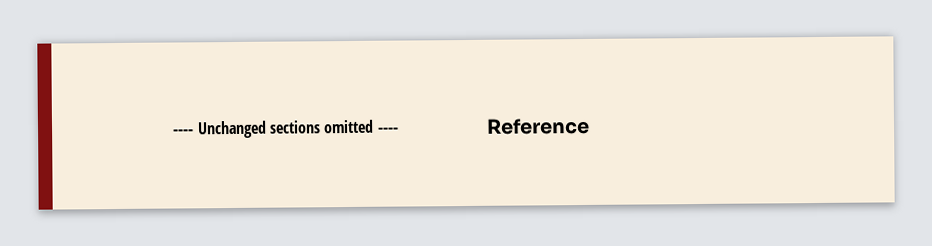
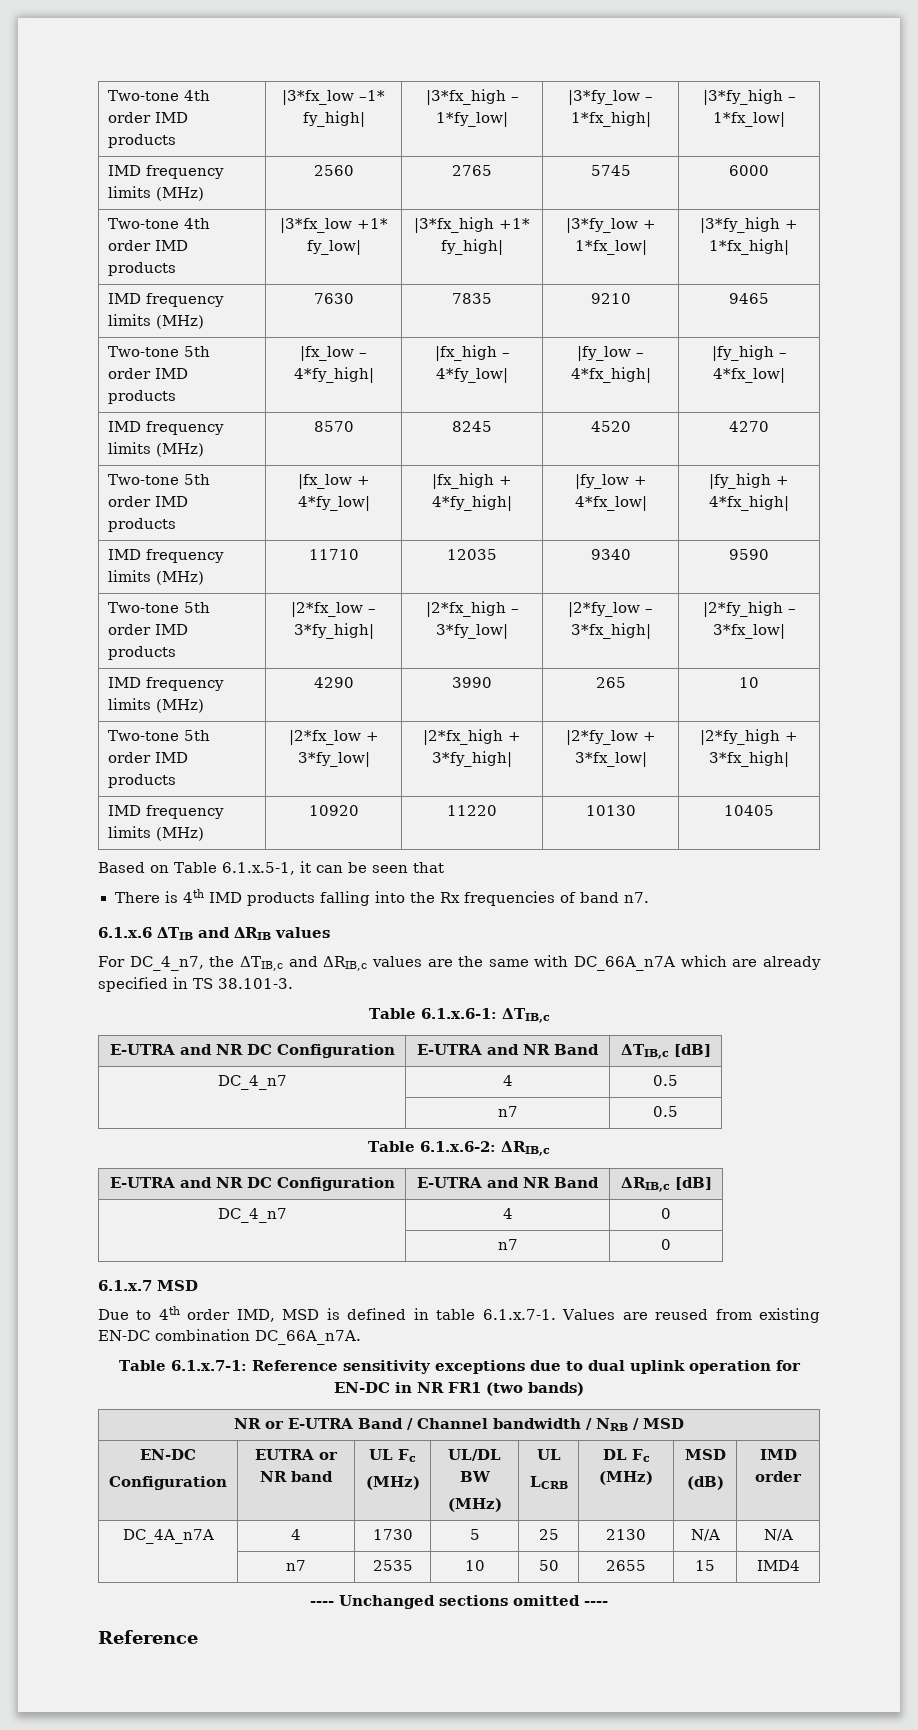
(173, 132) none -> [108,90,211,101] [108,112,189,123] [108,134,177,148] [282,90,385,105] [302,111,365,127] [425,89,519,105] [436,112,508,127] [568,90,653,105] [570,111,651,127] [702,89,796,105] [713,112,785,127] [108,165,225,179] [108,186,205,201] [313,165,354,176] [452,165,492,176] [590,165,631,176] [729,165,769,176] [108,218,211,229] [108,240,189,251] [108,262,177,276] [279,218,388,233] [306,240,361,255] [414,217,530,233] [441,239,503,255] [565,218,656,233] [574,240,647,255] [700,217,798,233] [709,239,789,255] [108,293,225,307] [108,314,205,329] [313,293,354,304] [452,293,492,304] [590,293,631,304] [729,293,769,304] [108,346,211,357] [108,368,189,379] [108,390,177,404] [300,346,367,361] [293,367,374,383] [434,345,510,361] [436,368,508,383] [577,346,644,361] [570,367,651,383] [711,345,787,361] [713,368,785,383] [108,421,225,435] [108,442,205,457] [313,421,354,432] [452,421,492,432] [590,421,631,432] [729,421,769,432] [108,474,211,485] [108,496,189,507] [108,518,177,532] [297,474,370,489] [297,496,370,511] [432,473,512,489] [432,495,512,511] [574,474,647,489] [574,496,647,511] [709,473,789,489] [709,495,789,511] [108,549,225,563] [108,570,205,585] [308,549,359,560] [447,549,497,560] [590,549,631,560] [729,549,769,560] [108,602,211,613] [108,624,189,635] [108,646,177,660] [291,602,376,617] [293,623,374,639] [425,601,519,617] [436,624,508,639] [568,602,653,617] [570,623,651,639] [702,601,796,617] [713,624,785,639] [108,677,225,691] [108,698,205,713] [313,677,354,688] [452,677,492,688] [595,677,626,688] [739,677,759,688] [108,730,211,741] [108,752,189,763] [108,774,177,788] [288,730,379,745] [297,752,370,767] [423,729,521,745] [432,751,512,767] [565,730,656,745] [574,752,647,767] [700,729,798,745] [709,751,789,767] [108,805,225,819] [108,826,205,841] [308,805,359,816] [447,805,497,816] [585,805,636,816] [724,805,774,816] [98,861,444,875] [114,889,649,906] [98,927,330,940] [98,955,821,971] [98,977,293,992] [368,1008,550,1023] [109,1044,395,1058] [417,1044,599,1055] [620,1044,711,1059] [217,1075,287,1090] [502,1075,513,1086] [653,1075,678,1086] [497,1106,518,1117] [653,1106,678,1117] [368,1141,550,1156] [109,1177,395,1191] [417,1177,599,1188] [620,1177,712,1192] [217,1208,287,1223] [502,1208,513,1219] [661,1208,671,1219] [497,1239,518,1250] [661,1239,671,1250] [98,1280,198,1291] [98,1306,820,1323] [98,1329,361,1345] [118,1360,801,1374] [334,1382,584,1396] [234,1418,684,1431] [140,1449,196,1460] [109,1476,227,1490] [255,1449,338,1460] [260,1471,333,1482] [369,1449,416,1462] [365,1476,420,1490] [448,1449,501,1461] [459,1471,491,1482] [447,1498,502,1512] [536,1449,561,1460] [529,1476,568,1489] [602,1449,650,1462] [599,1471,653,1485] [684,1449,726,1460] [686,1476,724,1490] [759,1449,797,1460] [755,1471,802,1482] [122,1529,214,1544] [291,1529,301,1540] [372,1529,413,1540] [469,1529,480,1540] [538,1529,559,1540] [606,1529,646,1540] [690,1529,720,1541] [763,1529,793,1541] [286,1560,306,1571] [372,1560,413,1571] [464,1560,485,1571] [538,1560,559,1571] [606,1560,646,1571] [695,1560,715,1571] [756,1560,800,1571] Two-tone 4th order IMD products | |3*fx_low –1* fy_high| | |3*fx_high – 1*fy_low| | |3*fy_low – 1*fx_high| | |3*fy_high – 1*fx_low| // IMD frequency limits (MHz) | 2560 | 2765 | 5745 | 6000 // Two-tone 4th order IMD products | |3*fx_low +1* fy_low| | |3*fx_high +1* fy_high| | |3*fy_low + 1*fx_low| | |3*fy_high + 1*fx_high| // IMD frequency limits (MHz) | 7630 | 7835 | 9210 | 9465 // Two-tone 5th order IMD products | |fx_low – 4*fy_high| | |fx_high – 4*fy_low| | |fy_low – 4*fx_high| | |fy_high – 4*fx_low| // IMD frequency limits (MHz) | 8570 | 8245 | 4520 | 4270 // Two-tone 5th order IMD products | |fx_low + 4*fy_low| | |fx_high + 4*fy_high| | |fy_low + 4*fx_low| | |fy_high + 4*fx_high| // IMD frequency limits (MHz) | 11710 | 12035 | 9340 | 9590 // Two-tone 5th order IMD products | |2*fx_low – 3*fy_high| | |2*fx_high – 3*fy_low| | |2*fy_low – 3*fx_high| | |2*fy_high – 3*fx_low| // IMD frequency limits (MHz) | 4290 | 3990 | 265 | 10 // Two-tone 5th order IMD products | |2*fx_low + 3*fy_low| | |2*fx_high + 3*fy_high| | |2*fy_low + 3*fx_low| | |2*fy_high + 3*fx_high| // IMD frequency limits (MHz) | 10920 | 11220 | 10130 | 10405 // Based on Table 6.1.x.5-1, it can be seen that // There is 4th IMD products falling into the Rx frequencies of band n7. // 6.1.x.6 ∆TIB and ∆RIB values // For DC_4_n7, the ΔTIB,c and ΔRIB,c values are the same with DC_66A_n7A which are already specified in TS 38.101-3. // Table 6.1.x.6-1: ΔTIB,c // E-UTRA and NR DC Configuration | E-UTRA and NR Band | ΔTIB,c [dB] // DC_4_n7 | 4 | 0.5 // | n7 | 0.5 // Table 6.1.x.6-2: ΔRIB,c // E-UTRA and NR DC Configuration | E-UTRA and NR Band | ΔRIB,c [dB] // DC_4_n7 | 4 | 0 // | n7 | 0 // 6.1.x.7 MSD // Due to 4th order IMD, MSD is defined in table 6.1.x.7-1. Values are reused from existing EN-DC combination DC_66A_n7A. // Table 6.1.x.7-1: Reference sensitivity exceptions due to dual uplink operation for EN-DC in NR FR1 (two bands) // NR or E-UTRA Band / Channel bandwidth / NRB / MSD // EN-DC // Configuration | EUTRA or NR band | UL Fc // (MHz) | UL/DL BW // (MHz) | UL // LCRB | DL Fc (MHz) | MSD // (dB) | IMD order // DC_4A_n7A | 4 | 1730 | 5 | 25 | 2130 | N/A | N/A // | n7 | 2535 | 10 | 50 | 2655 | 15 | IMD4 //

